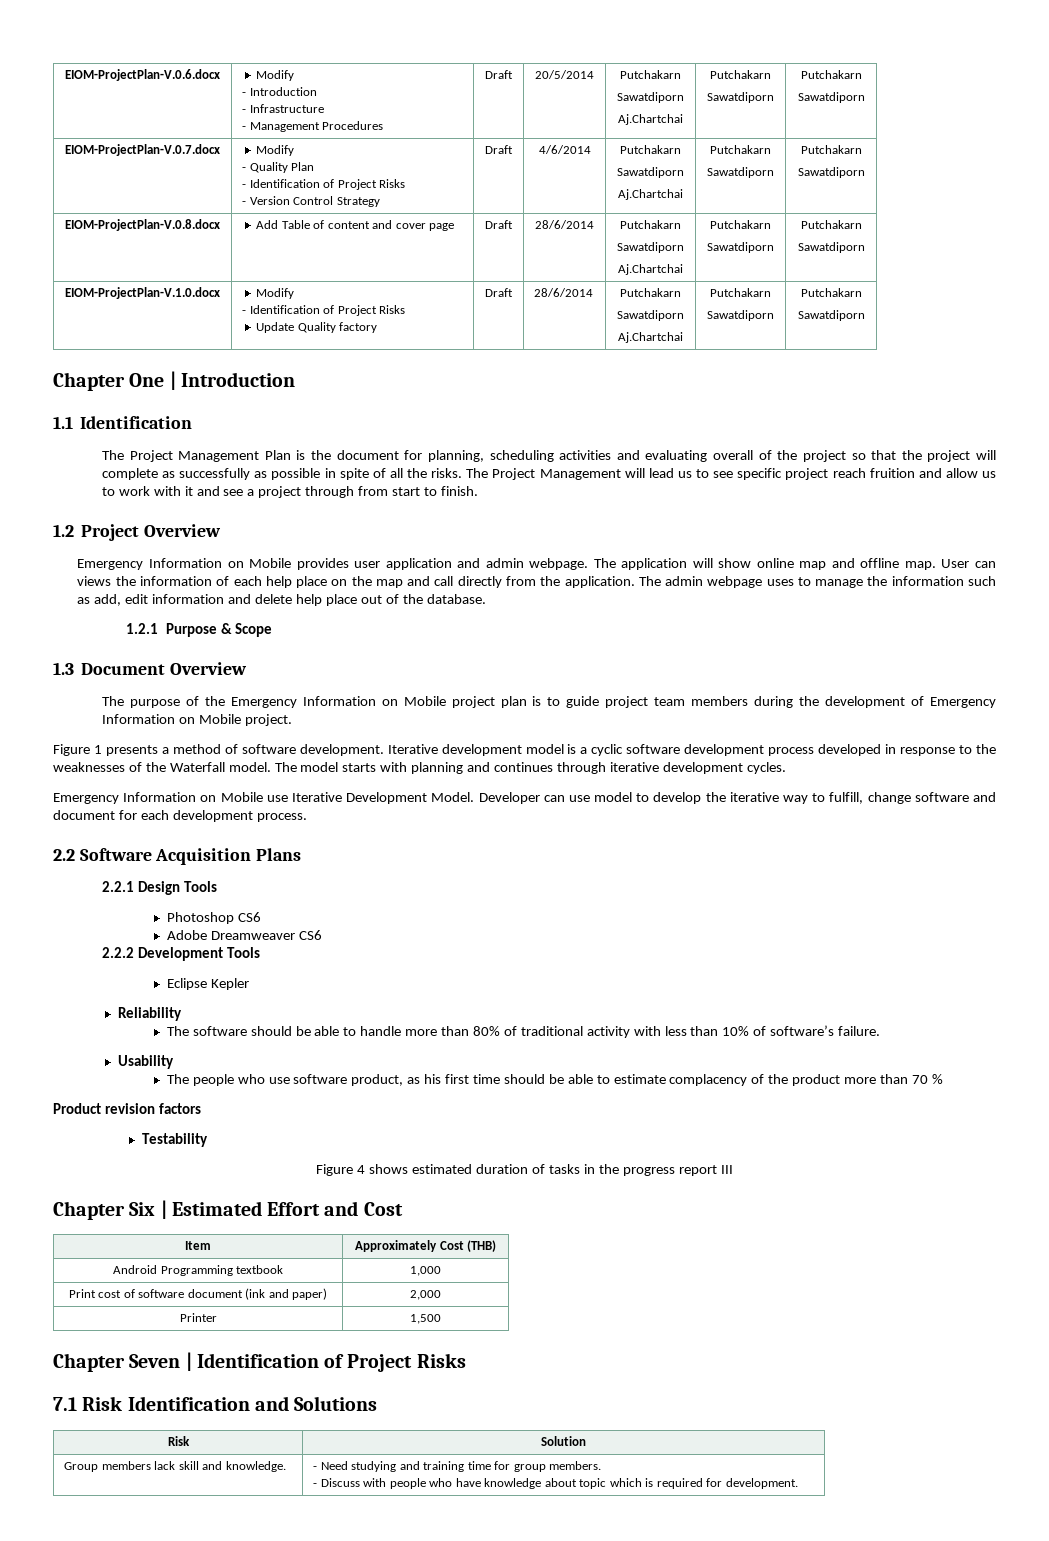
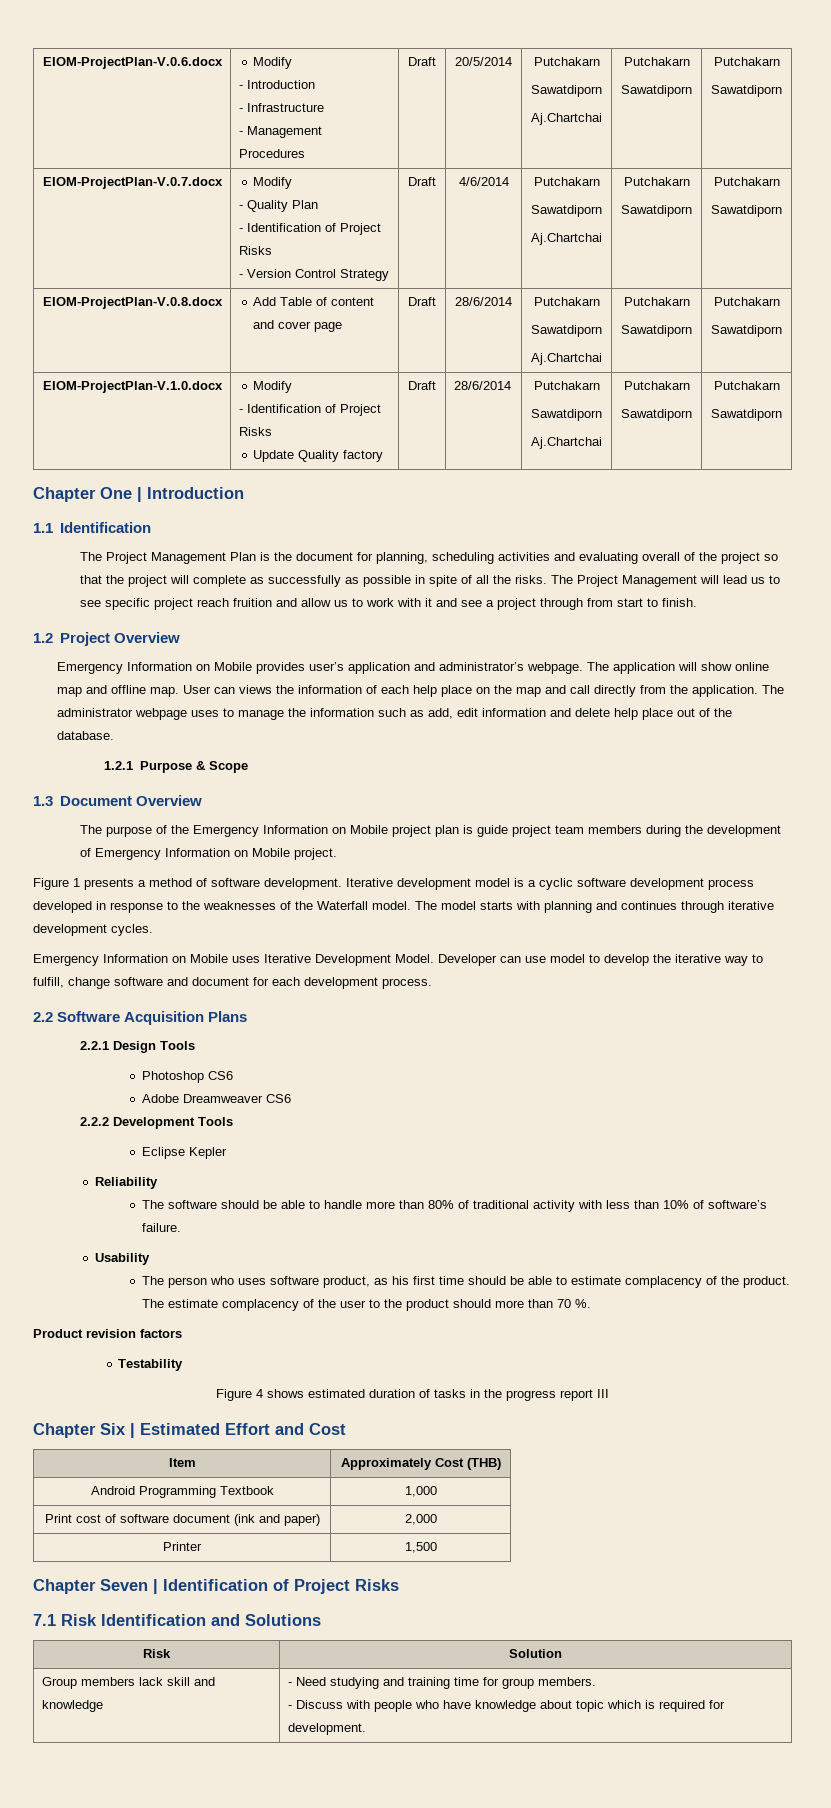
[354,561,381,568] user -> [308,662,344,671] user’s
[485,558,524,568] admin -> [438,662,524,671] administrator’s
[665,576,704,586] admin -> [56,708,133,717] administrator
[547,697,561,706] to -> (474, 829) none
[266,795,288,802] use -> [232,956,260,963] uses
[192,1074,290,1086] people who use -> [168,1276,267,1288] person who uses
[792,1074,841,1086] product -> [743,1276,791,1288] [142,1299,492,1311] product. The estimate complacency of the user to the product should
[931,1074,943,1084] % -> [575,1299,592,1308] %.
[236,1265,284,1274] textbook -> [219,1486,274,1495] Textbook
[225,1461,286,1472] knowledge. -> [41,1700,103,1712] knowledge

